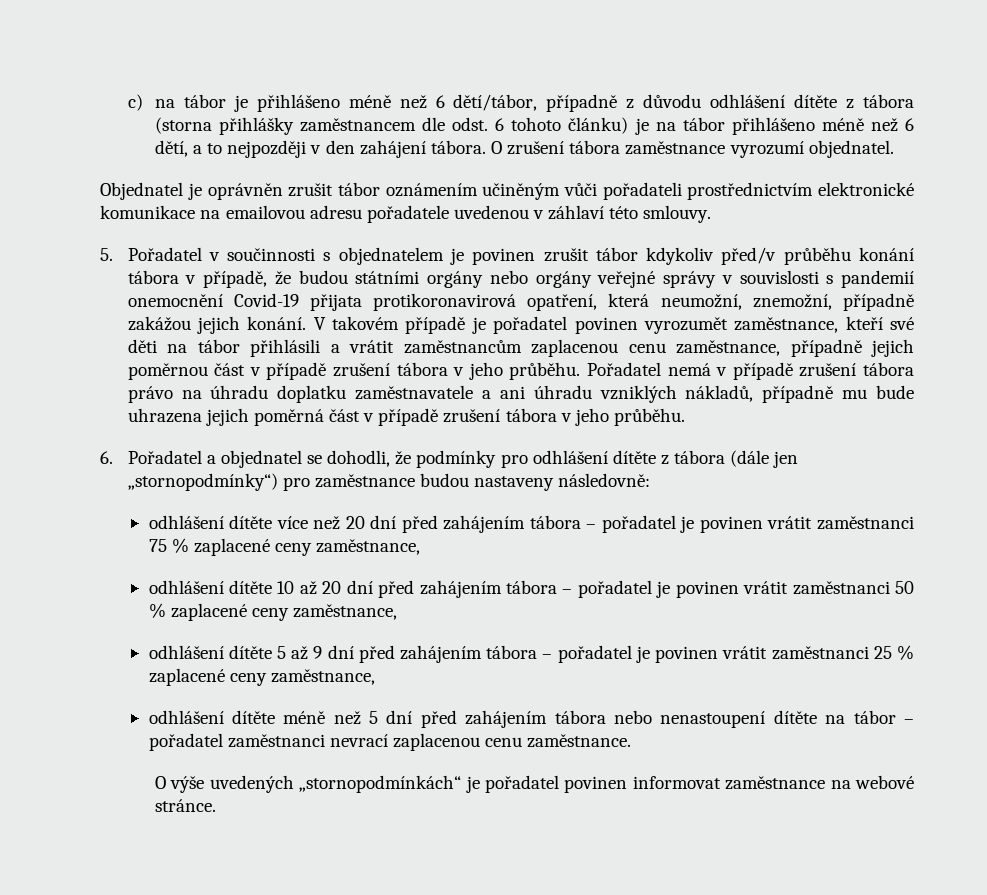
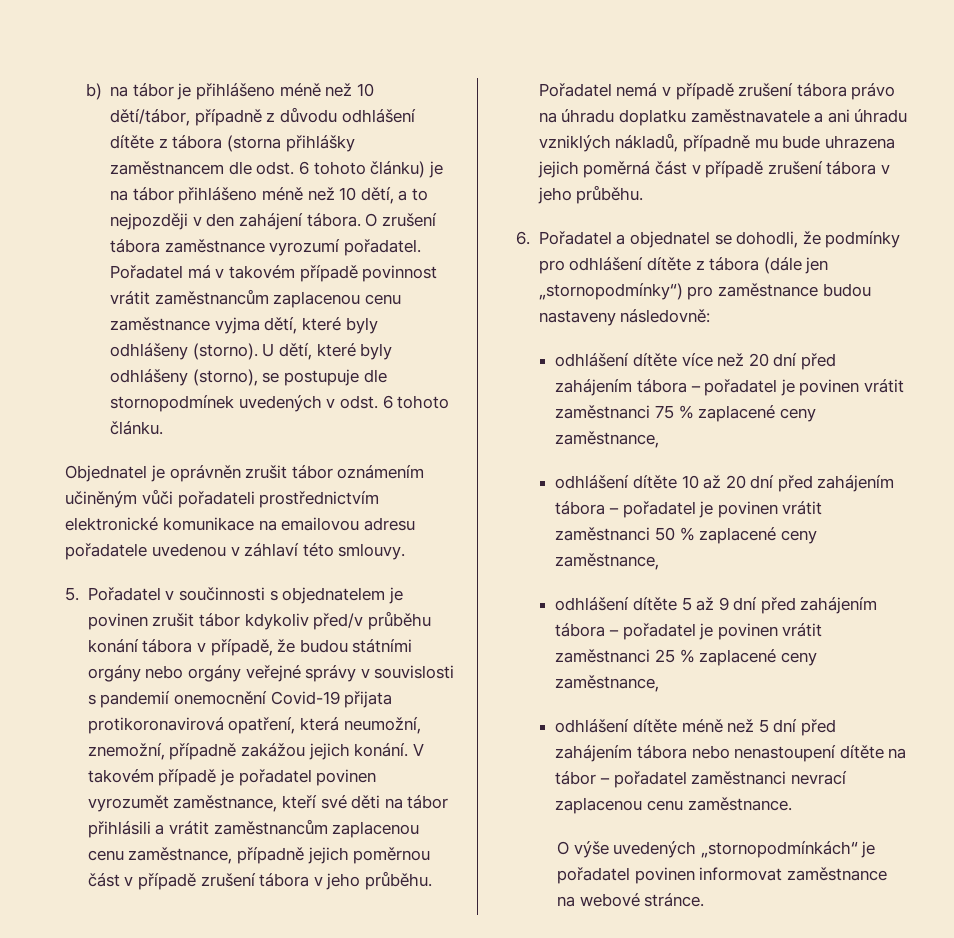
[127,94,143,111] c) -> [85,83,102,100] b)
[435,95,445,108] 6 -> [356,83,374,97] 10
[904,118,914,131] 6 -> [339,187,357,201] 10
[808,140,894,158] objednatel. -> [343,239,421,256] [110,265,438,282] [110,289,401,308] [110,317,378,334] [110,343,393,360] [110,369,387,386] [110,395,450,412] [110,421,164,435] pořadatel. Pořadatel má v takovém případě povinnost vrátit zaměstnancům zaplacenou cenu zaměstnance vyjma dětí, které byly odhlášeny (storno). U dětí, které byly odhlášeny (storno), se postupuje dle stornopodmínek uvedených v odst. 6 tohoto článku.

